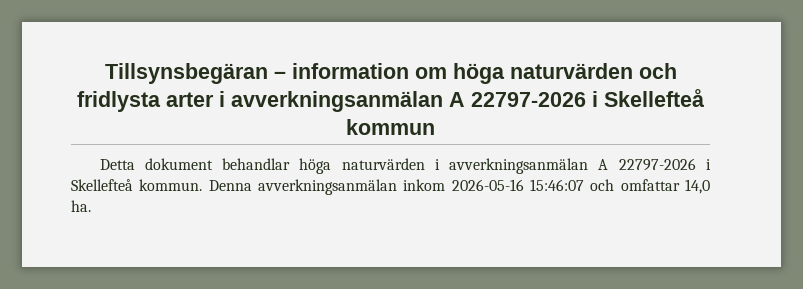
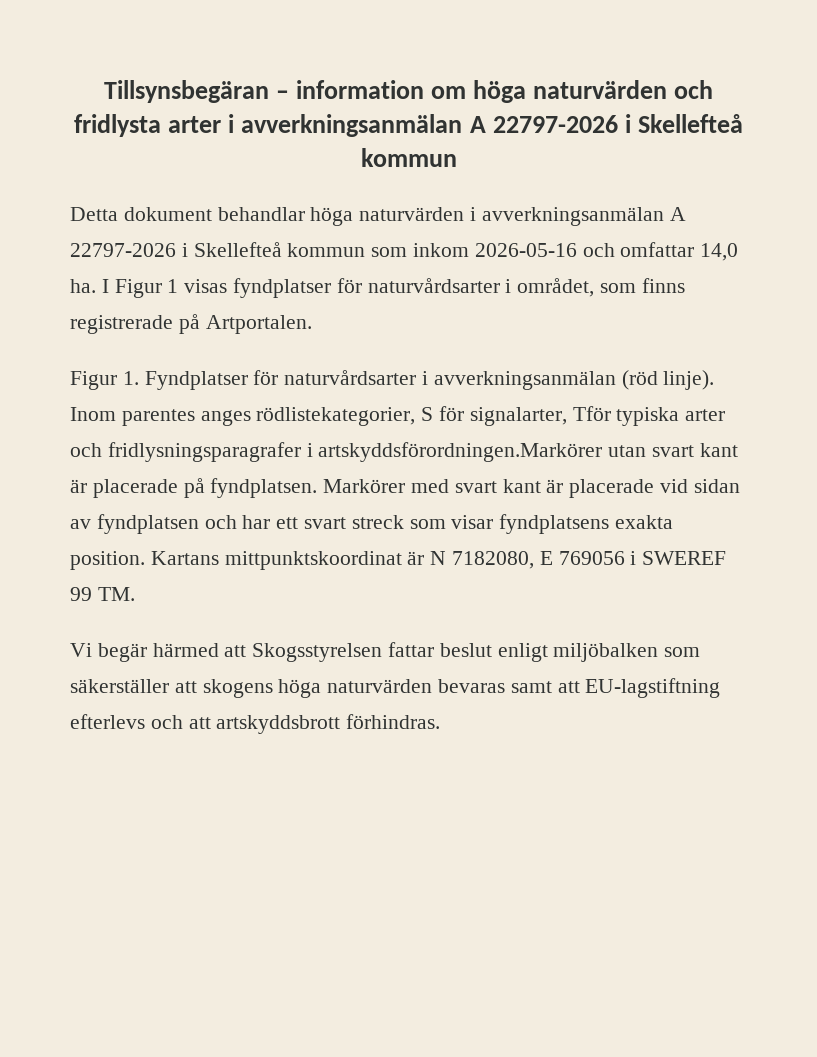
[139,179,397,195] kommun. Denna avverkningsanmälan -> [287,243,408,257] kommun som
[530,179,584,191] 15:46:07 -> (577, 250) none
(91, 206) none -> [101,278,685,298] [70,314,312,334] [70,370,715,390] [70,406,726,426] [70,442,738,462] [70,478,740,498] [70,514,674,534] [70,551,727,570] [70,587,135,601] [70,642,701,662] [70,678,721,698] [70,714,441,734] I Figur 1 visas fyndplatser för naturvårdsarter i området, som finns registrerade på Artportalen. // Figur 1. Fyndplatser för naturvårdsarter i avverkningsanmälan (röd linje). Inom parentes anges rödlistekategorier, S för signalarter, Tför typiska arter och fridlysningsparagrafer i artskyddsförordningen.Markörer utan svart kant är placerade på fyndplatsen. Markörer med svart kant är placerade vid sidan av fyndplatsen och har ett svart streck som visar fyndplatsens exakta position. Kartans mittpunktskoordinat är N 7182080, E 769056 i SWEREF 99 TM. // Vi begär härmed att Skogsstyrelsen fattar beslut enligt miljöbalken som säkerställer att skogens höga naturvärden bevaras samt att EU-lagstiftning efterlevs och att artskyddsbrott förhindras.

